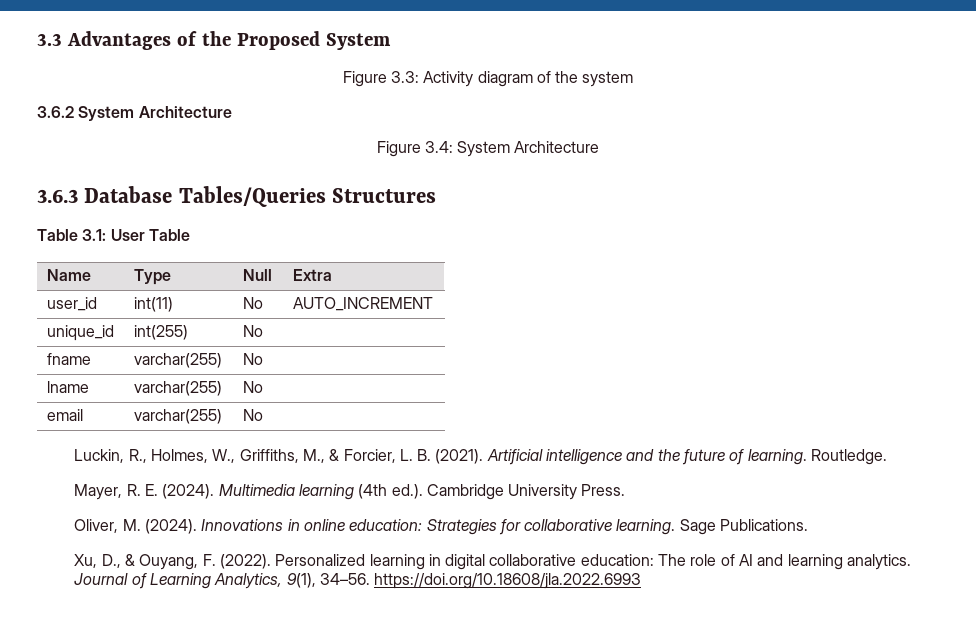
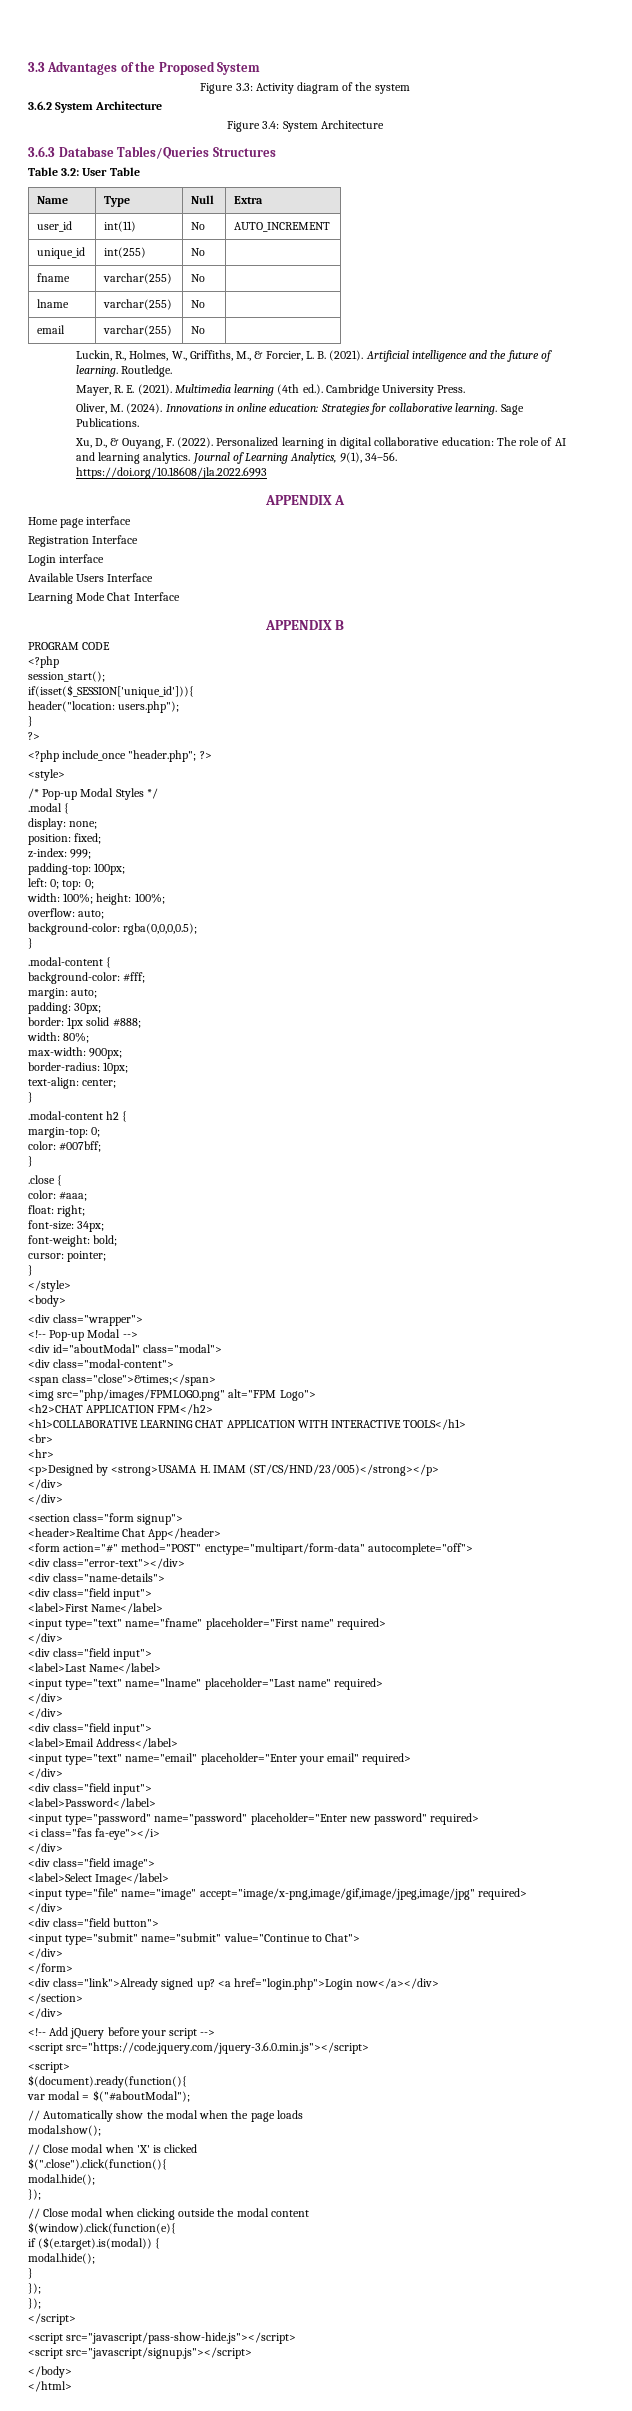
[82,229,107,241] 3.1: -> [61,168,80,176] 3.2:
[162,484,215,499] (2024). -> [137,384,172,395] (2021).
(642, 581) none -> [264,495,346,505] [28,516,132,528] [28,535,139,547] [28,554,105,566] [28,573,154,582] [28,592,180,604] [264,620,345,630] [28,642,111,650] [28,656,59,668] [28,671,105,682] [28,685,194,698] [28,701,180,713] [28,716,33,727] [28,732,40,740] [28,750,212,762] [28,769,65,781] [28,788,158,800] [28,803,70,814] [28,818,98,830] [28,833,102,845] [28,848,92,859] [28,863,126,875] [28,878,94,890] [27,893,165,905] [28,908,105,919] [28,923,198,935] [28,938,33,949] [28,957,112,968] [28,972,146,984] [28,988,98,999] [28,1002,102,1014] [28,1017,141,1029] [27,1032,90,1043] [28,1047,123,1059] [28,1062,129,1074] [28,1077,117,1089] [28,1092,33,1103] [28,1111,128,1122] [28,1127,101,1138] [28,1141,102,1152] [28,1156,33,1167] [28,1175,63,1186] [28,1190,88,1201] [28,1205,86,1217] [28,1220,105,1232] [28,1235,118,1247] [28,1251,107,1262] [28,1265,33,1276] [28,1280,71,1292] [28,1295,66,1307] [28,1314,144,1326] [28,1329,138,1341] [28,1344,223,1353] [28,1359,175,1368] [28,1374,217,1386] [28,1389,316,1401] [28,1404,214,1415] [28,1419,467,1430] [28,1434,53,1443] [28,1449,54,1458] [28,1464,440,1476] [28,1479,63,1490] [28,1494,63,1505] [28,1513,184,1525] [28,1528,222,1540] [28,1543,473,1555] [28,1558,186,1569] [28,1573,166,1582] [28,1588,153,1600] [28,1603,164,1614] [28,1618,387,1630] [28,1633,63,1644] [28,1648,153,1660] [28,1663,162,1674] [28,1678,384,1690] [28,1693,63,1704] [28,1708,63,1719] [28,1723,153,1735] [28,1738,179,1749] [28,1753,412,1765] [28,1768,63,1779] [28,1783,153,1795] [28,1798,156,1809] [28,1813,480,1825] [28,1828,161,1840] [28,1843,63,1854] [28,1858,156,1870] [28,1873,170,1885] [28,1888,527,1900] [28,1903,63,1914] [28,1918,160,1927] [28,1933,361,1945] [28,1948,63,1959] [28,1963,73,1974] [28,1978,440,1990] [28,1993,83,2004] [28,2008,63,2019] [28,2027,216,2039] [28,2042,370,2054] [28,2062,70,2073] [28,2075,187,2088] [27,2090,190,2102] [28,2110,303,2122] [28,2125,101,2136] [28,2144,198,2155] [28,2158,167,2170] [28,2174,95,2185] [28,2189,41,2200] [28,2208,309,2220] [28,2222,176,2234] [28,2237,161,2250] [28,2253,95,2264] [28,2268,33,2279] [28,2283,41,2294] [28,2298,41,2309] [28,2313,76,2325] [28,2332,297,2344] [28,2347,253,2359] [28,2366,72,2378] [28,2381,72,2392] // APPENDIX A // Home page interface // Registration Interface // Login interface // Available Users Interface // Learning Mode Chat Interface // APPENDIX B // PROGRAM CODE // <?php // session_start(); // if(isset($_SESSION['unique_id'])){ // header("location: users.php"); // } // ?> // <?php include_once "header.php"; ?> // <style> // /* Pop-up Modal Styles */ // .modal { // display: none; // position: fixed; // z-index: 999; // padding-top: 100px; // left: 0; top: 0; // width: 100%; height: 100%; // overflow: auto; // background-color: rgba(0,0,0,0.5); // } // .modal-content { // background-color: #fff; // margin: auto; // padding: 30px; // border: 1px solid #888; // width: 80%; // max-width: 900px; // border-radius: 10px; // text-align: center; // } // .modal-content h2 { // margin-top: 0; // color: #007bff; // } // .close { // color: #aaa; // float: right; // font-size: 34px; // font-weight: bold; // cursor: pointer; // } // </style> // <body> // <div class="wrapper"> // <!-- Pop-up Modal --> // <div id="aboutModal" class="modal"> // <div class="modal-content"> // <span class="close">&times;</span> // <img src="php/images/FPMLOGO.png" alt="FPM Logo"> // <h2>CHAT APPLICATION FPM</h2> // <h1>COLLABORATIVE LEARNING CHAT APPLICATION WITH INTERACTIVE TOOLS</h1> // <br> // <hr> // <p>Designed by <strong>USAMA H. IMAM (ST/CS/HND/23/005)</strong></p> // </div> // </div> // <section class="form signup"> // <header>Realtime Chat App</header> // <form action="#" method="POST" enctype="multipart/form-data" autocomplete="off"> // <div class="error-text"></div> // <div class="name-details"> // <div class="field input"> // <label>First Name</label> // <input type="text" name="fname" placeholder="First name" required> // </div> // <div class="field input"> // <label>Last Name</label> // <input type="text" name="lname" placeholder="Last name" required> // </div> // </div> // <div class="field input"> // <label>Email Address</label> // <input type="text" name="email" placeholder="Enter your email" required> // </div> // <div class="field input"> // <label>Password</label> // <input type="password" name="password" placeholder="Enter new password" required> // <i class="fas fa-eye"></i> // </div> // <div class="field image"> // <label>Select Image</label> // <input type="file" name="image" accept="image/x-png,image/gif,image/jpeg,image/jpg" required> // </div> // <div class="field button"> // <input type="submit" name="submit" value="Continue to Chat"> // </div> // </form> // <div class="link">Already signed up? <a href="login.php">Login now</a></div> // </section> // </div> // <!-- Add jQuery before your script --> // <script src="https://code.jquery.com/jquery-3.6.0.min.js"></script> // <script> // $(document).ready(function(){ // var modal = $("#aboutModal"); // // Automatically show the modal when the page loads // modal.show(); // // Close modal when 'X' is clicked // $(".close").click(function(){ // modal.hide(); // }); // // Close modal when clicking outside the modal content // $(window).click(function(e){ // if ($(e.target).is(modal)) { // modal.hide(); // } // }); // }); // </script> // <script src="javascript/pass-show-hide.js"></script> // <script src="javascript/signup.js"></script> // </body> // </html>

